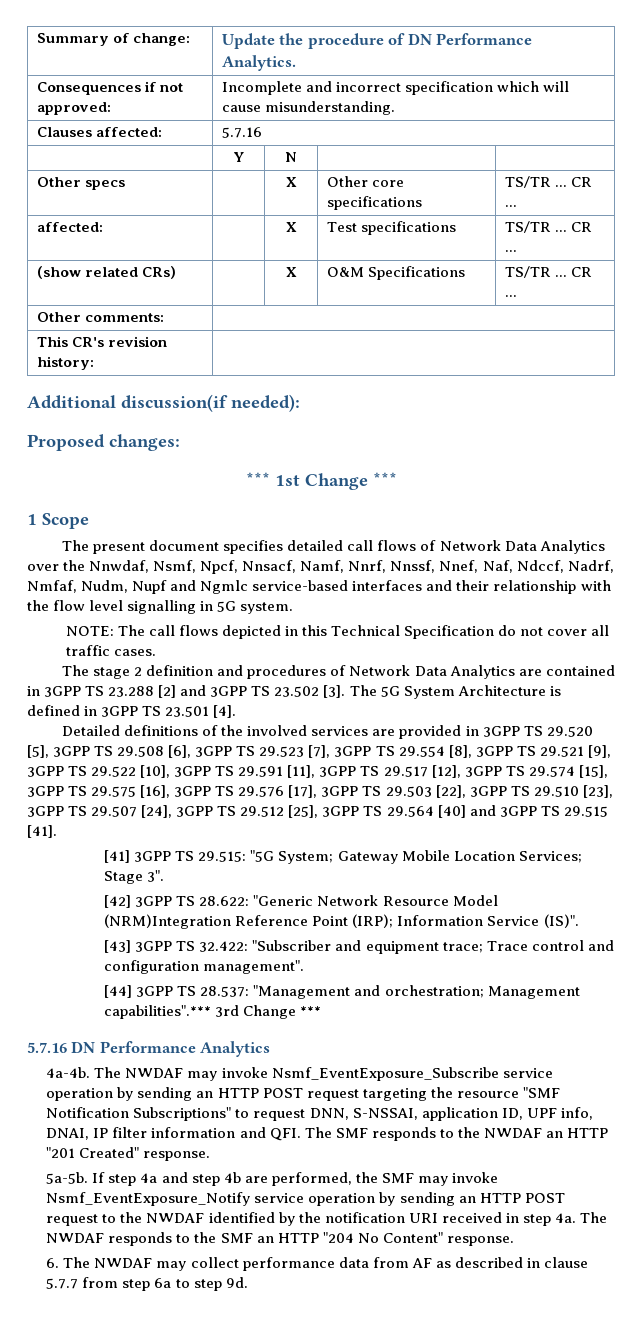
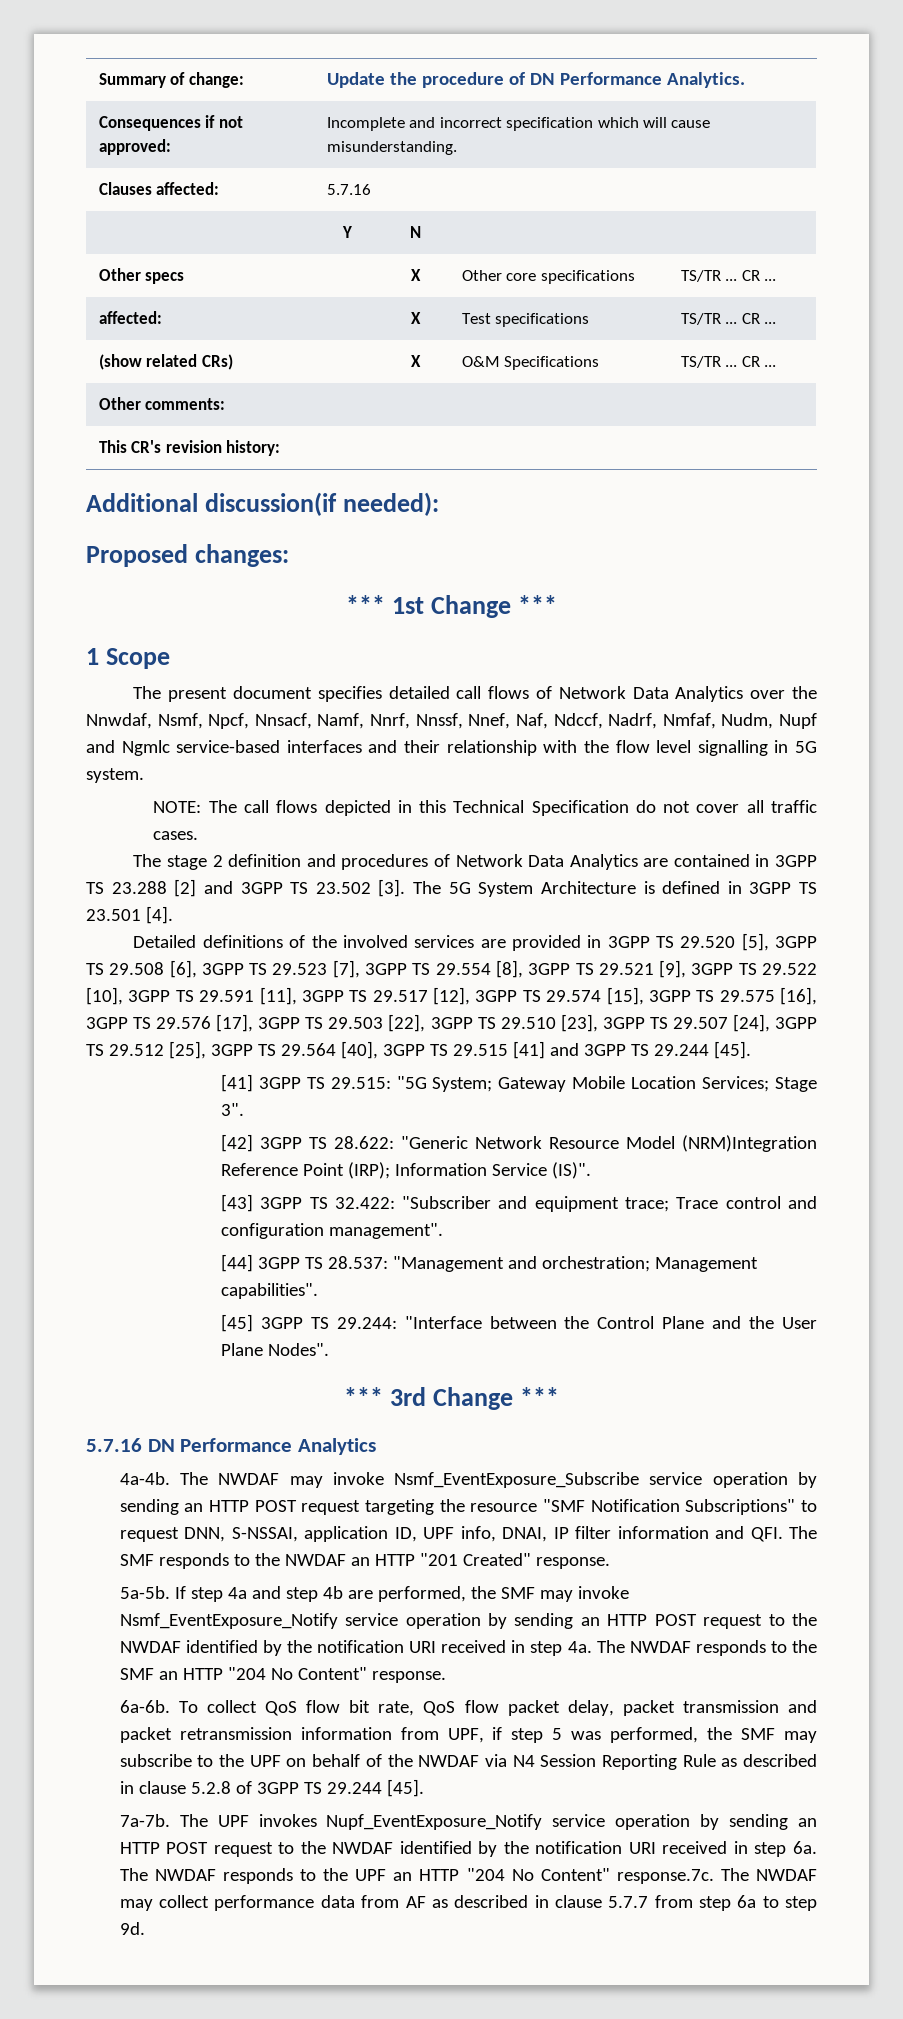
[437,805,608,818] [27,825,57,838] [40] and 3GPP TS 29.515 [41]. -> [340,1041,751,1059] [40], 3GPP TS 29.515 [41] and 3GPP TS 29.244 [45].
[104,1005,212,1019] capabilities".*** -> [220,1283,318,1299] [220,1314,817,1332] [220,1343,329,1356] [343,1387,383,1406] capabilities". // [45] 3GPP TS 29.244: "Interface between the Control Plane and the User Plane Nodes". // ***
[46,1258,60,1268] 6. -> [119,1700,817,1716] [119,1727,817,1743] [119,1754,818,1770] [119,1779,424,1797] [119,1814,818,1830] [119,1841,818,1857] [119,1868,714,1884] 6a-6b. To collect QoS flow bit rate, QoS flow packet delay, packet transmission and packet retransmission information from UPF, if step 5 was performed, the SMF may subscribe to the UPF on behalf of the NWDAF via N4 Session Reporting Rule as described in clause 5.2.8 of 3GPP TS 29.244 [45]. // 7a-7b. The UPF invokes Nupf_EventExposure_Notify service operation by sending an HTTP POST request to the NWDAF identified by the notification URI received in step 6a. The NWDAF responds to the UPF an HTTP "204 No Content" response.7c.

